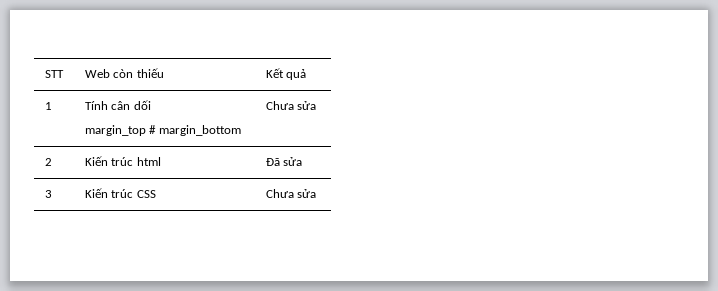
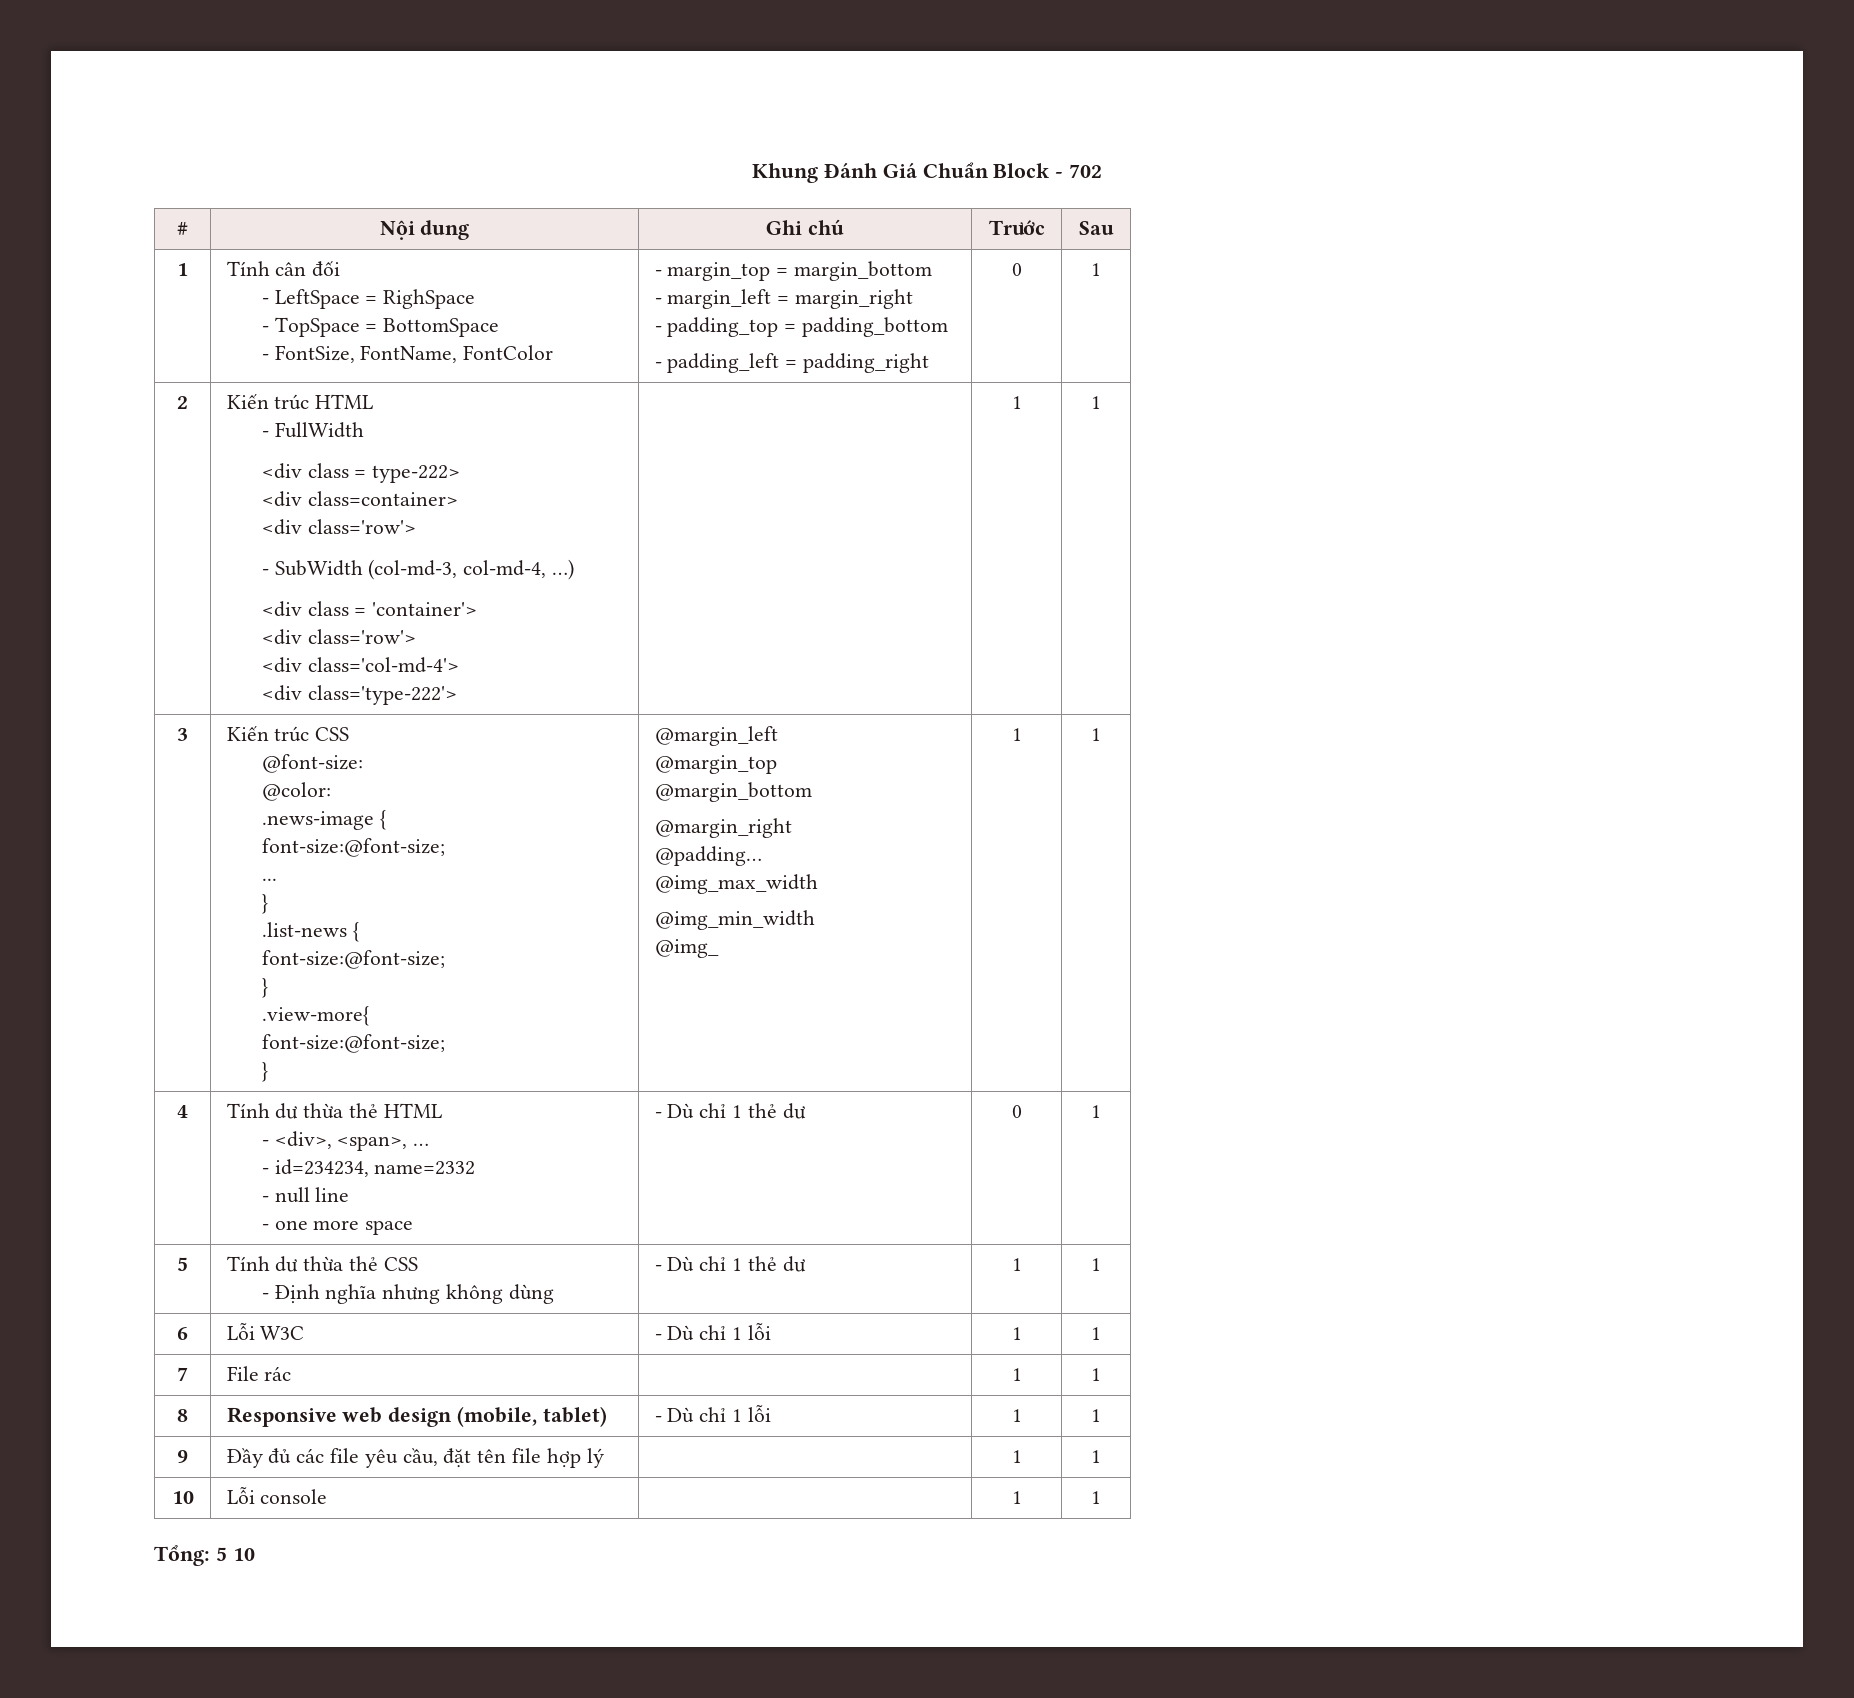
[44,70,64,78] [84,68,164,78] [265,68,307,80] [44,102,52,110] [84,100,151,110] [84,125,241,136] [265,101,317,110] [44,158,52,166] [84,156,161,166] [265,157,303,166] [44,190,52,198] [84,188,156,198] [265,189,317,198] STT | Web còn thiếu | Kết quả // 1 | Tính cân dối // margin_top # margin_bottom | Chưa sửa // 2 | Kiến trúc html | Đã sửa // 3 | Kiến trúc CSS | Chưa sửa -> [752,162,1102,183] [177,222,188,235] [379,220,470,240] [766,219,844,235] [988,220,1045,235] [1078,221,1114,235] [177,263,188,276] [226,261,341,277] [261,289,476,309] [261,317,500,337] [261,345,554,363] [654,261,932,281] [654,289,913,309] [654,317,948,337] [654,353,929,373] [1011,263,1022,276] [1091,263,1101,276] [177,396,188,409] [226,394,374,410] [261,422,364,438] [261,463,461,483] [261,491,458,507] [261,519,416,535] [261,559,575,580] [261,601,478,617] [261,629,416,645] [261,657,459,673] [261,685,457,705] [1011,396,1022,409] [1091,396,1101,409] [177,728,188,741] [226,726,350,742] [261,754,363,773] [261,782,331,801] [261,810,386,830] [261,838,445,857] [261,878,277,881] [261,894,268,914] [261,922,359,942] [261,950,445,969] [261,978,268,998] [261,1006,369,1026] [261,1034,445,1053] [261,1062,268,1082] [654,726,778,746] [654,755,777,774] [654,782,812,802] [654,818,792,838] [654,846,762,866] [654,874,818,894] [654,910,815,930] [654,939,719,958] [1011,728,1022,741] [1091,728,1101,741] [177,1105,188,1118] [226,1103,442,1119] [261,1131,430,1151] [261,1159,476,1177] [261,1187,350,1203] [261,1220,414,1235] [654,1103,806,1119] [1011,1105,1022,1118] [1091,1105,1101,1118] [177,1257,188,1271] [226,1256,418,1272] [261,1284,554,1304] [654,1256,806,1272] [1011,1258,1022,1271] [1091,1258,1101,1271] [177,1327,188,1340] [226,1322,305,1340] [654,1322,771,1341] [1011,1327,1022,1340] [1091,1327,1101,1340] [177,1367,188,1381] [226,1366,292,1381] [1011,1368,1022,1381] [1091,1368,1101,1381] [177,1409,188,1422] [226,1406,607,1427] [654,1404,771,1423] [1011,1409,1022,1422] [1091,1409,1101,1422] [177,1450,188,1463] [226,1448,604,1468] [1011,1450,1022,1463] [1091,1450,1101,1463] [171,1491,194,1504] [226,1486,328,1504] [1011,1491,1022,1504] [1091,1491,1101,1504] [154,1545,255,1566] Khung Đánh Giá Chuẩn Block - 702 // # | Nội dung | Ghi chú | Trước | Sau // 1 | Tính cân đối // - LeftSpace = RighSpace // - TopSpace = BottomSpace // - FontSize, FontName, FontColor | - margin_top = margin_bottom // - margin_left = margin_right // - padding_top = padding_bottom // - padding_left = padding_right | 0 | 1 // 2 | Kiến trúc HTML // - FullWidth // <div class = type-222> // <div class=container> // <div class='row'> // - SubWidth (col-md-3, col-md-4, …) // <div class = 'container'> // <div class='row'> // <div class='col-md-4'> // <div class='type-222'> | | 1 | 1 // 3 | Kiến trúc CSS // @font-size: // @color: // .news-image { // font-size:@font-size; // ... // } // .list-news { // font-size:@font-size; // } // .view-more{ // font-size:@font-size; // } | @margin_left // @margin_top // @margin_bottom // @margin_right // @padding… // @img_max_width // @img_min_width // @img_ | 1 | 1 // 4 | Tính dư thừa thẻ HTML // - <div>, <span>, … // - id=234234, name=2332 // - null line // - one more space | - Dù chỉ 1 thẻ dư | 0 | 1 // 5 | Tính dư thừa thẻ CSS // - Định nghĩa nhưng không dùng | - Dù chỉ 1 thẻ dư | 1 | 1 // 6 | Lỗi W3C | - Dù chỉ 1 lỗi | 1 | 1 // 7 | File rác | | 1 | 1 // 8 | Responsive web design (mobile, tablet) | - Dù chỉ 1 lỗi | 1 | 1 // 9 | Đầy đủ các file yêu cầu, đặt tên file hợp lý | | 1 | 1 // 10 | Lỗi console | | 1 | 1 // Tổng: 5 10

